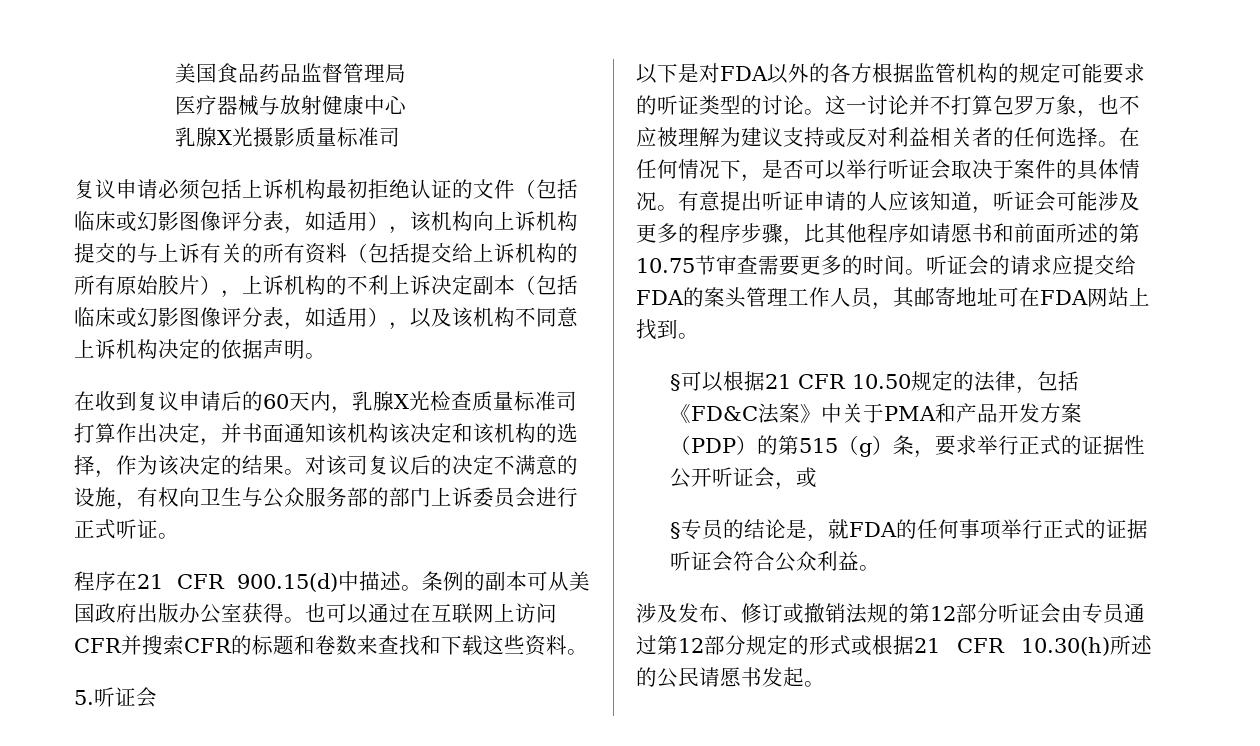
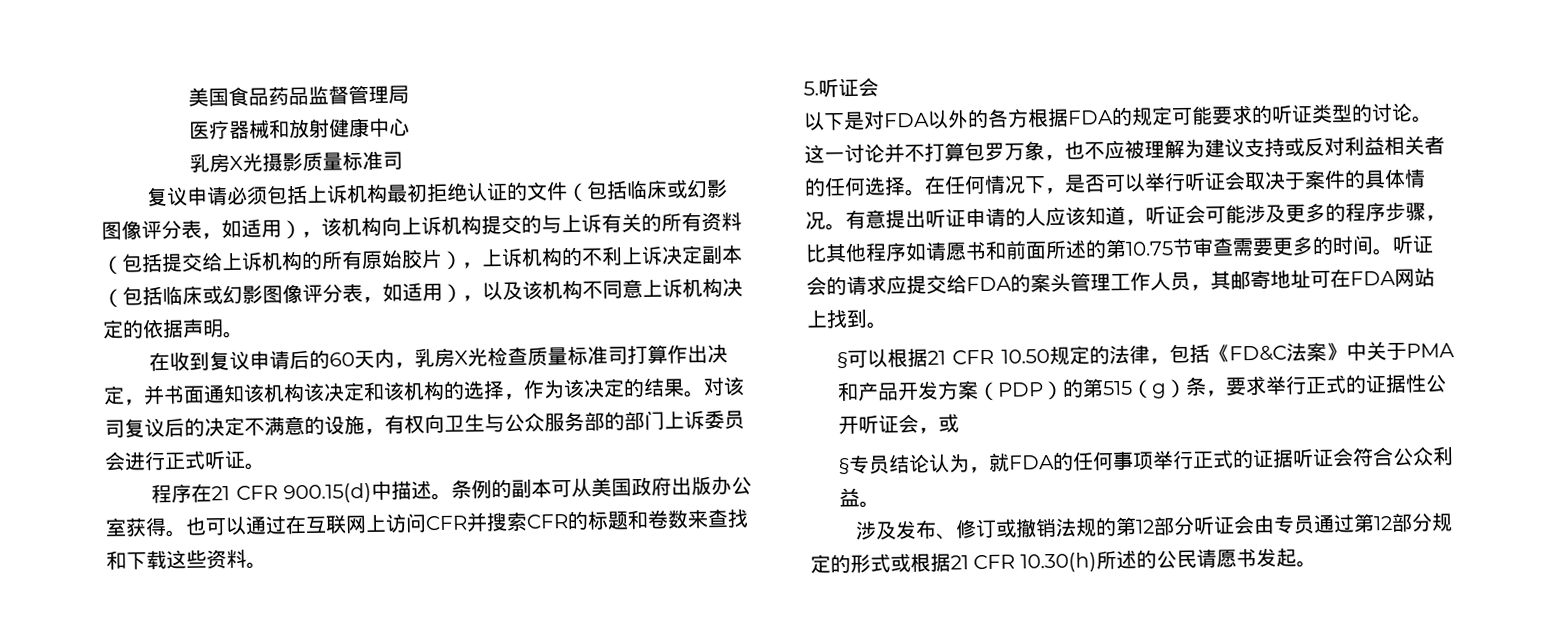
[259,95,281,115] 与 -> [267,119,290,139] 和
[196,127,218,147] 腺 -> [208,153,230,173] 房
[373,391,394,411] 腺 -> [434,347,456,368] 房
[914,63,998,83] 监管机构 -> [1067,110,1114,125] FDA
[722,519,807,539] 的结论是 -> [887,453,970,474] 结论认为

